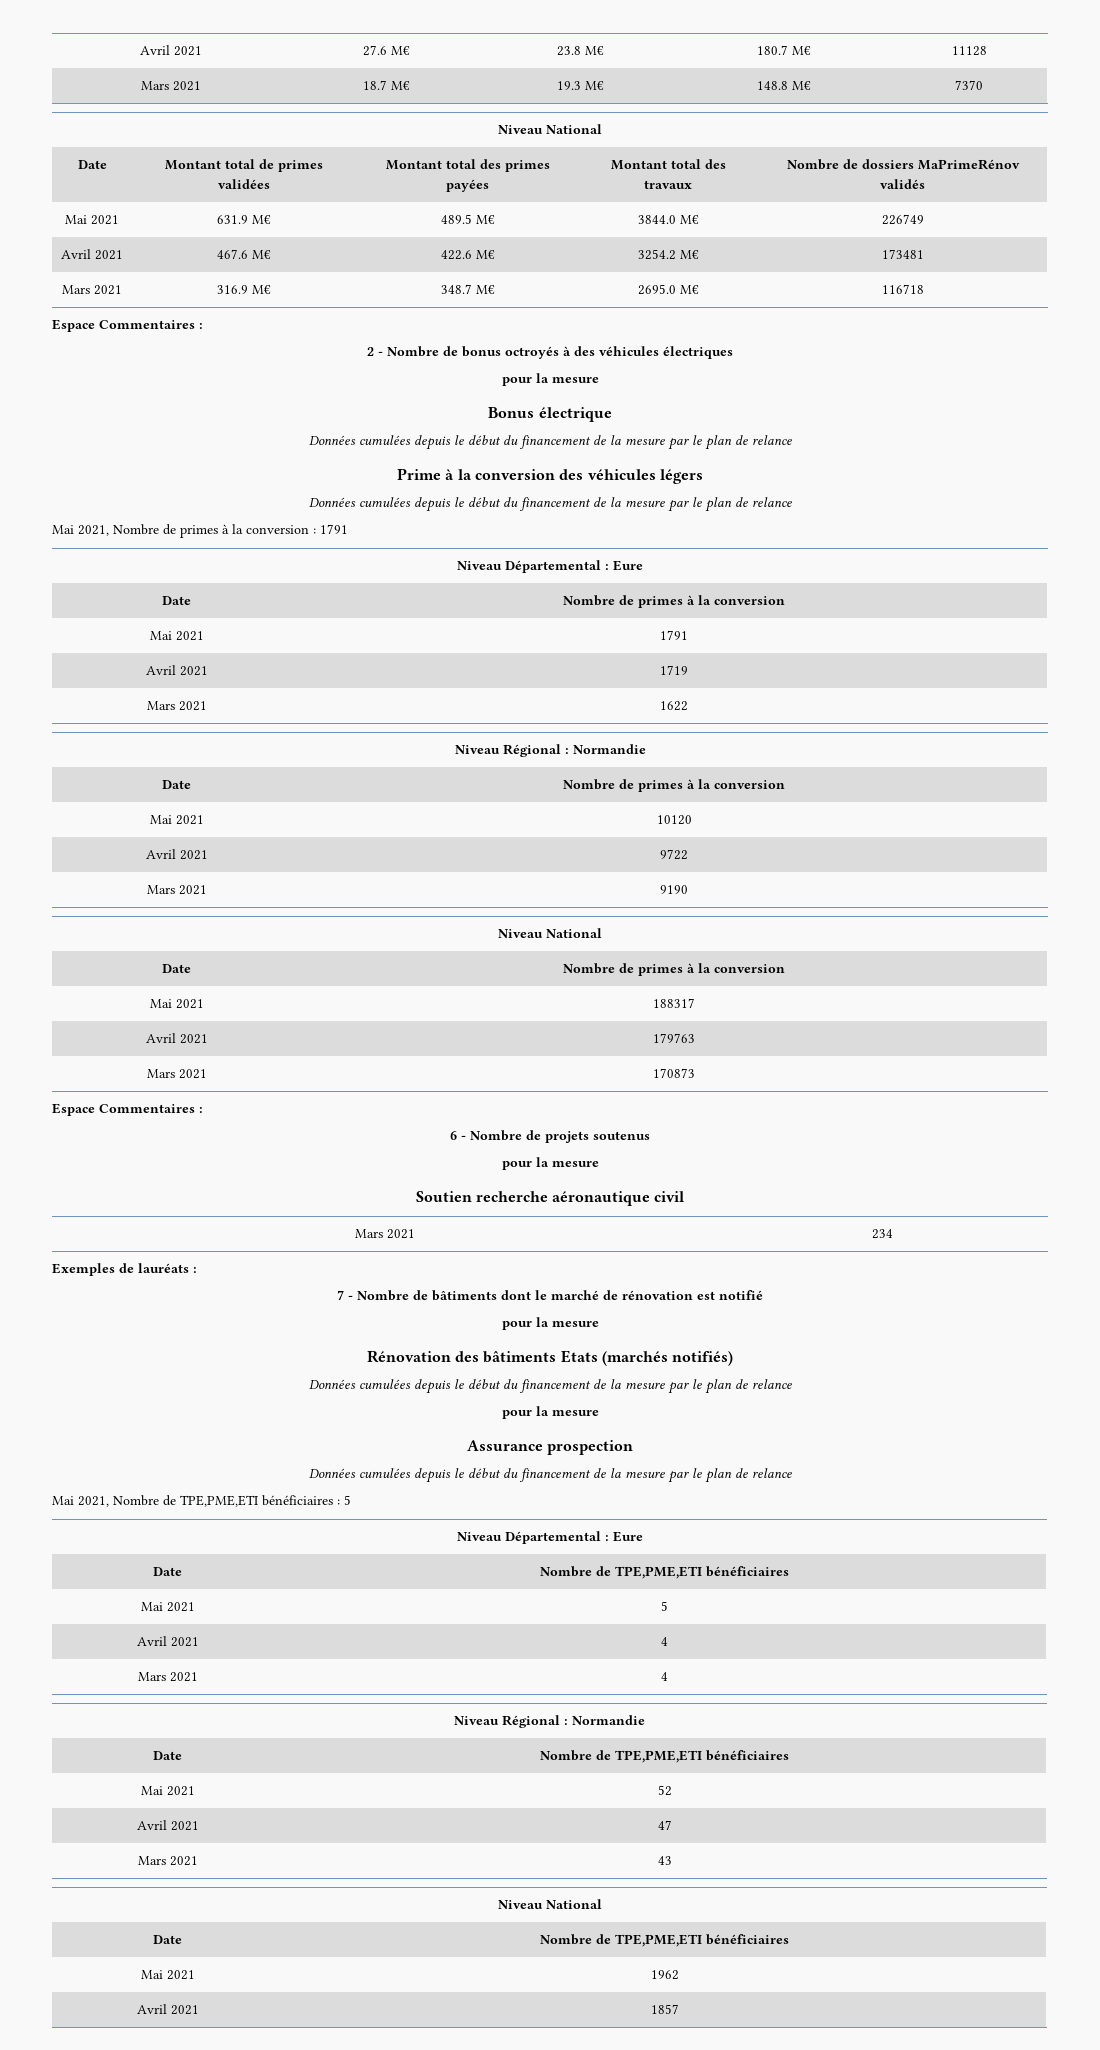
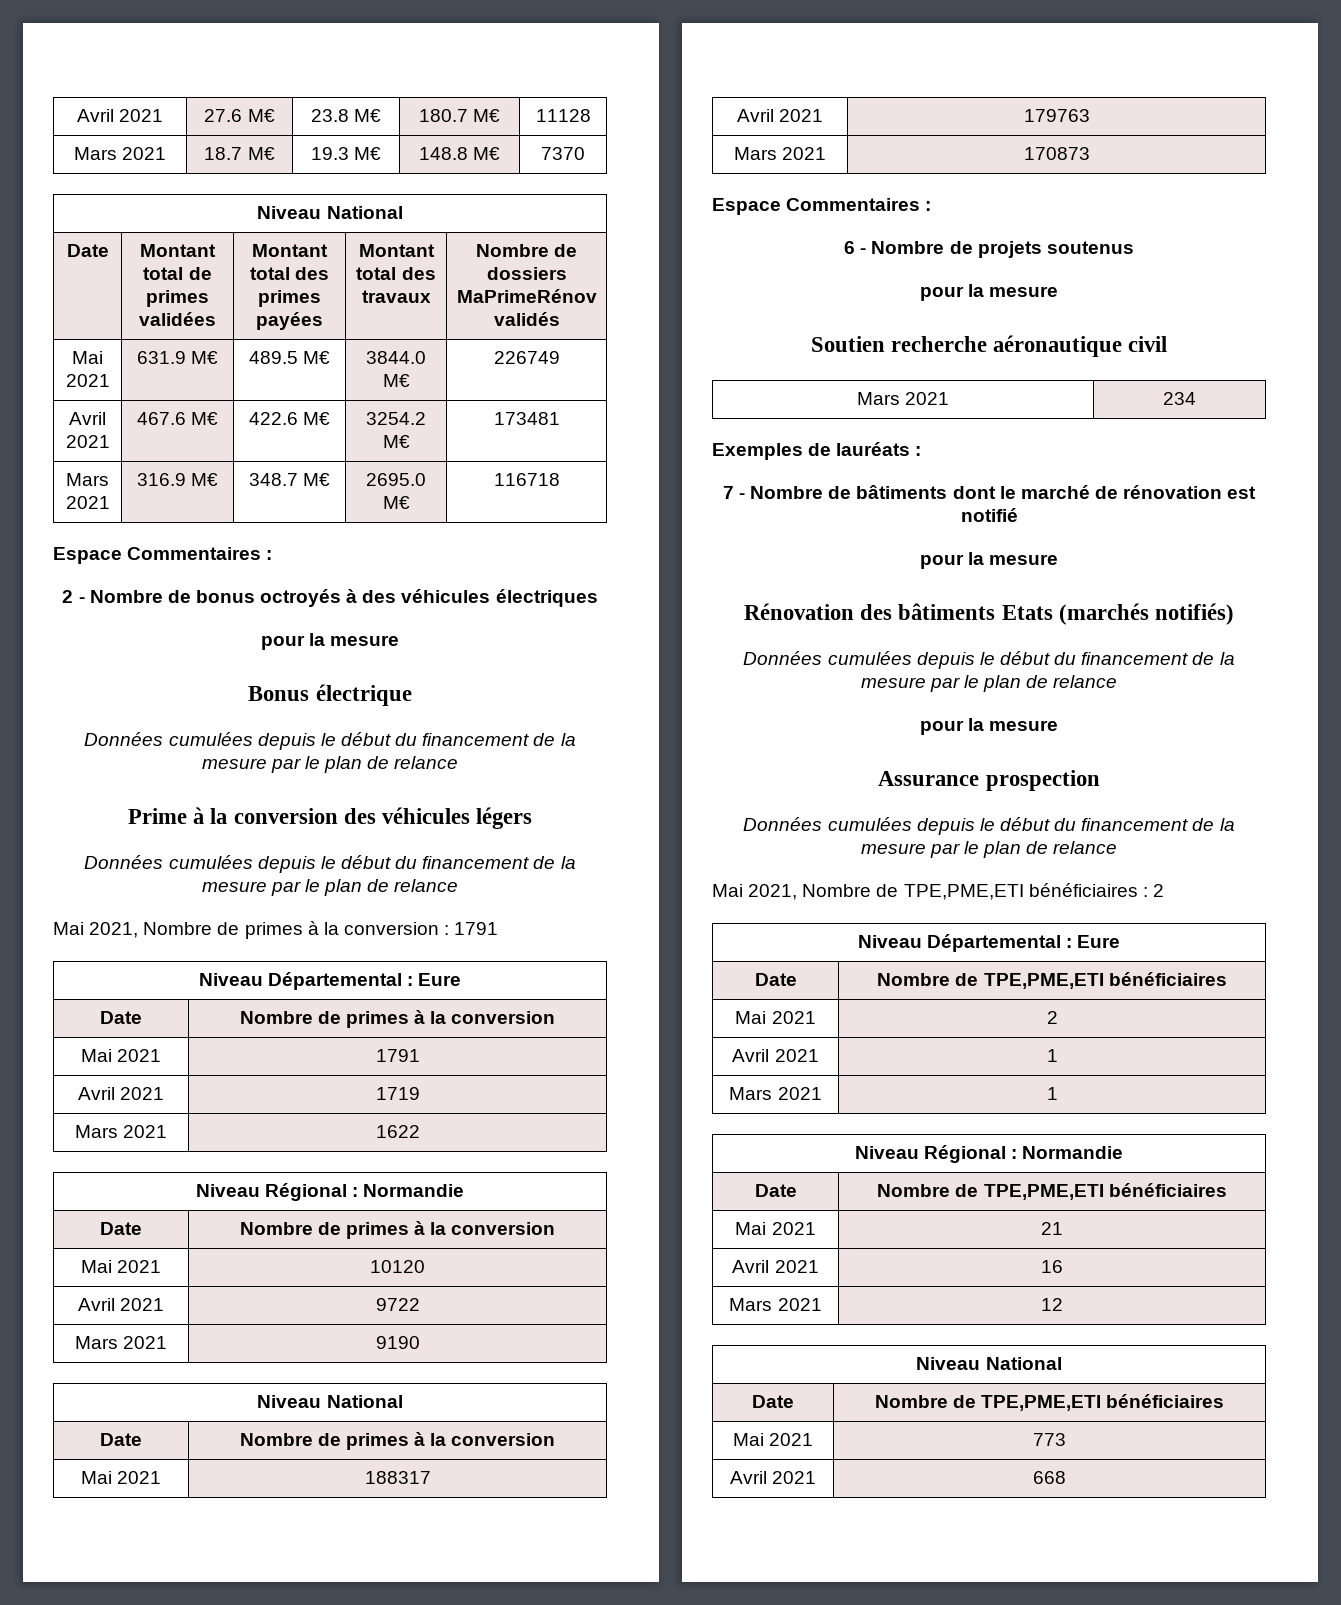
[344,1495,351,1505] 5 -> [1152,884,1164,897] 2
[661,1601,668,1611] [136,1636,199,1647] [661,1637,668,1646] [137,1672,198,1682] [661,1672,668,1681] 5 // Avril 2021 | 4 // Mars 2021 | 4 -> [1046,1011,1058,1024] [732,1049,819,1062] [1046,1049,1058,1062] [729,1087,822,1100] [1046,1087,1058,1100] 2 // Avril 2021 | 1 // Mars 2021 | 1
[657,1785,672,1796] [136,1820,199,1831] [657,1820,672,1830] [137,1856,198,1866] [657,1856,672,1865] 52 // Avril 2021 | 47 // Mars 2021 | 43 -> [1041,1222,1063,1235] [732,1260,819,1273] [1041,1260,1063,1273] [729,1298,822,1311] [1041,1298,1063,1311] 21 // Avril 2021 | 16 // Mars 2021 | 12
[650,1970,679,1980] [136,2004,199,2015] [650,2004,679,2014] 1962 // Avril 2021 | 1857 -> [1033,1433,1066,1446] [729,1471,817,1484] [1033,1471,1066,1484] 773 // Avril 2021 | 668

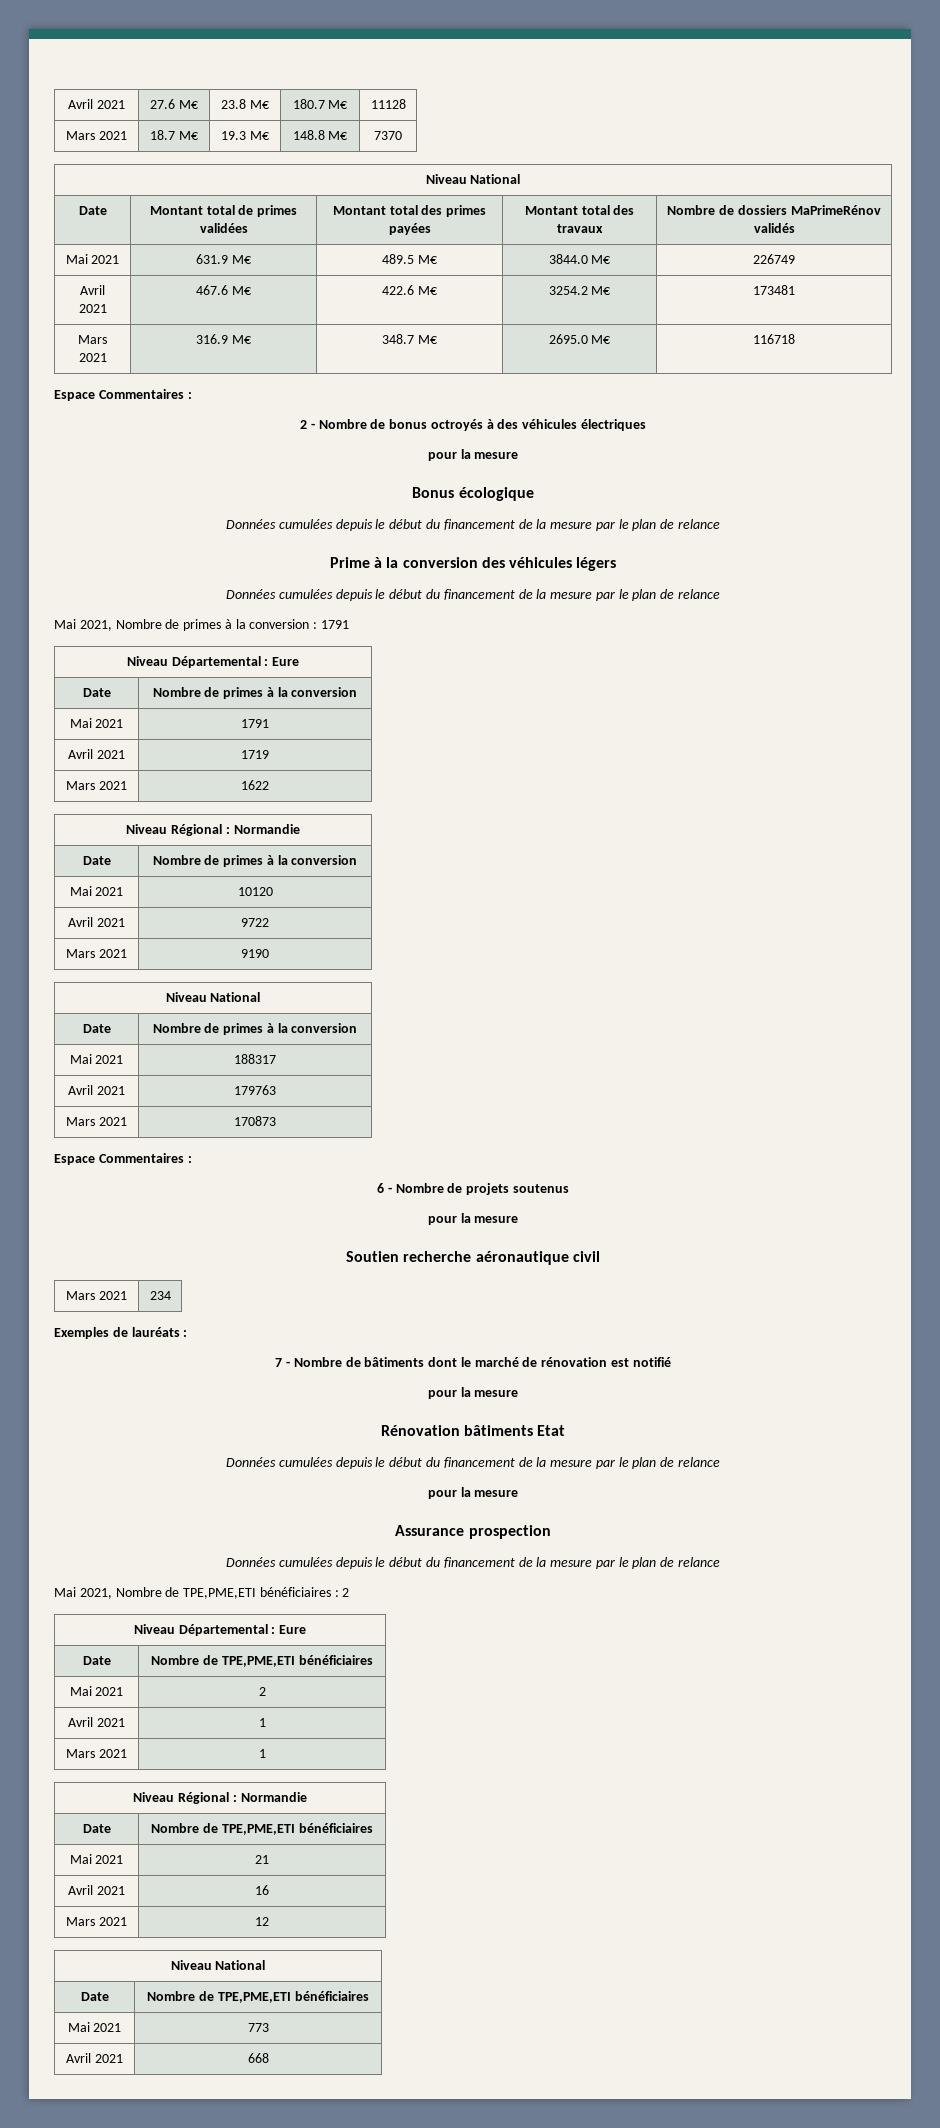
[315,684,412,706] électrique -> [458,487,534,501] écologique
[860,603,1234,625] des bâtiments Etats (marchés notifiés) -> [464,1425,566,1436] bâtiments Etat

